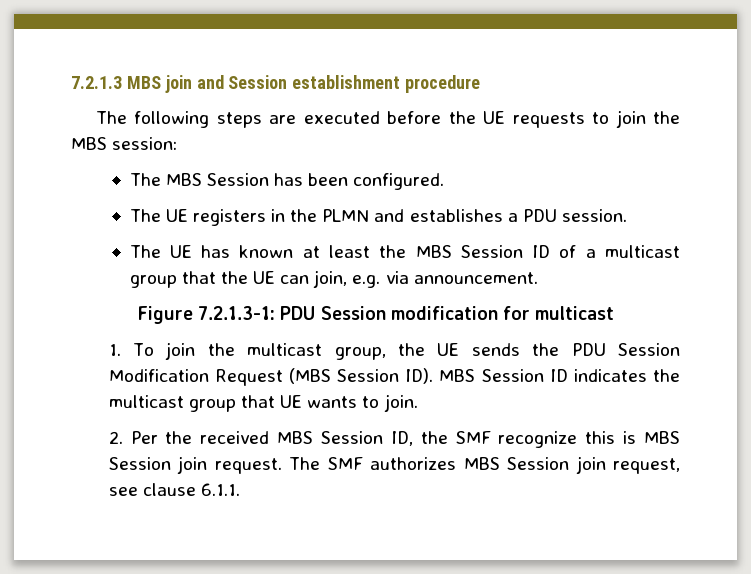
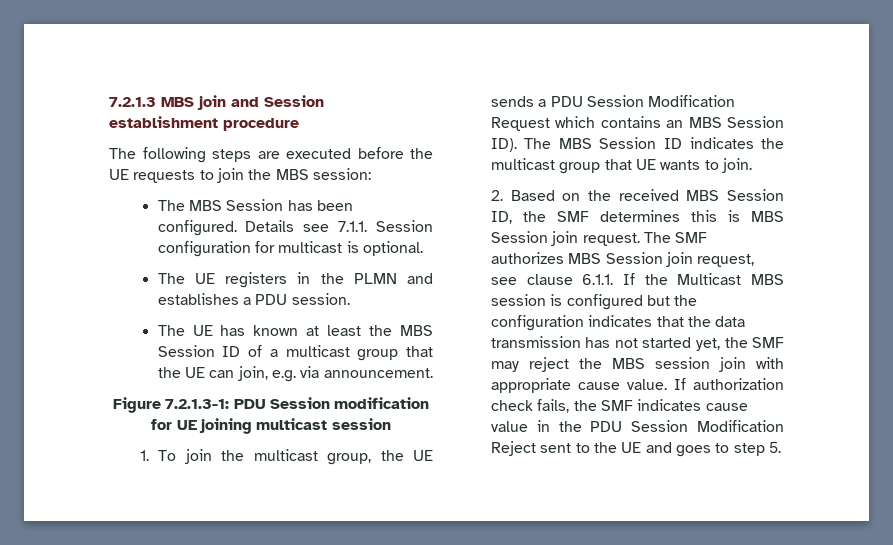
(445, 181) none -> [245,220,433,232] [157,241,423,257] Details see 7.1.1. Session configuration for multicast is optional.
[534,306,614,320] multicast -> [176,418,391,434] UE joining multicast session
[532,343,560,356] the -> [538,99,547,107] a
[289,368,332,384] (MBS -> [555,116,722,128] which contains an MBS
(434, 376) none -> [524,138,552,149] The
[130,431,158,444] Per -> [510,190,581,201] Based on
[498,431,578,448] recognize -> [599,210,680,222] determines
(240, 489) none -> [622,273,784,285] [490,294,698,310] [490,315,746,331] [490,336,784,351] [490,357,784,372] [490,378,784,393] [490,399,748,413] [490,420,784,432] [490,441,781,457] If the Multicast MBS session is configured but the configuration indicates that the data transmission has not started yet, the SMF may reject the MBS session join with appropriate cause value. If authorization check fails, the SMF indicates cause value in the PDU Session Modification Reject sent to the UE and goes to step 5.

